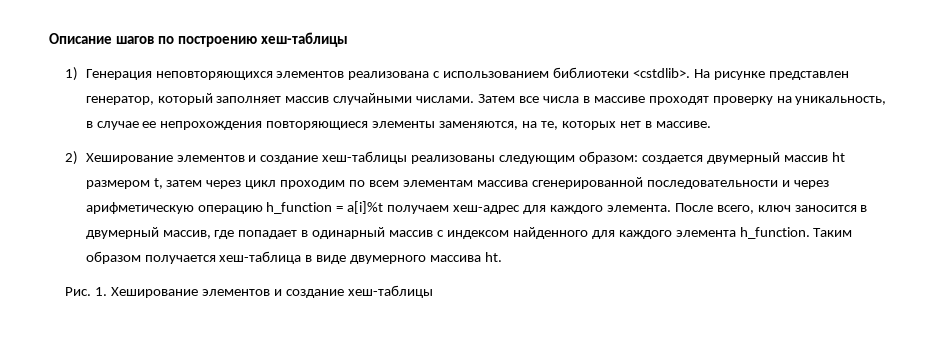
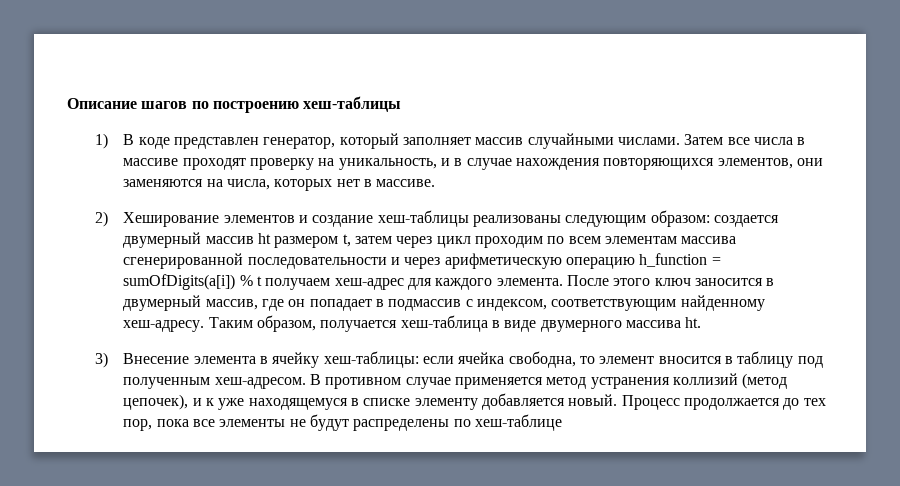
[85,67,765,80] Генерация неповторяющихся элементов реализована с использованием библиотеки <cstdlib>. На рисунке -> [123,134,170,149] В коде
(887, 100) none -> [441,158,451,166] и
[142,121,558,130] ее непрохождения повторяющиеся элементы заменяются, на те, -> [515,158,823,170] [123,179,271,190] нахождения повторяющихся элементов, они заменяются на числа,
[347,201,384,214] a[i]%t -> [123,274,263,290] sumOfDigits(a[i]) % t
[716,205,754,214] всего, -> [613,278,651,286] этого
(235, 234) none -> [288,299,306,307] он
[312,227,853,239] [85,251,141,264] одинарный массив с индексом найденного для каждого элемента h_function. Таким образом -> [388,295,765,311] [123,315,317,332] подмассив с индексом, соответствующим найденному хеш-адресу. Таким образом,
[65,285,433,298] Рис. 1. Хеширование элементов и создание хеш-таблицы -> [95,351,823,368] [123,373,788,389] [123,393,826,410] [123,414,562,431] 3) Внесение элемента в ячейку хеш-таблицы: если ячейка свободна, то элемент вносится в таблицу под полученным хеш-адресом. В противном случае применяется метод устранения коллизий (метод цепочек), и к уже находящемуся в списке элементу добавляется новый. Процесс продолжается до тех пор, пока все элементы не будут распределены по хеш-таблице

